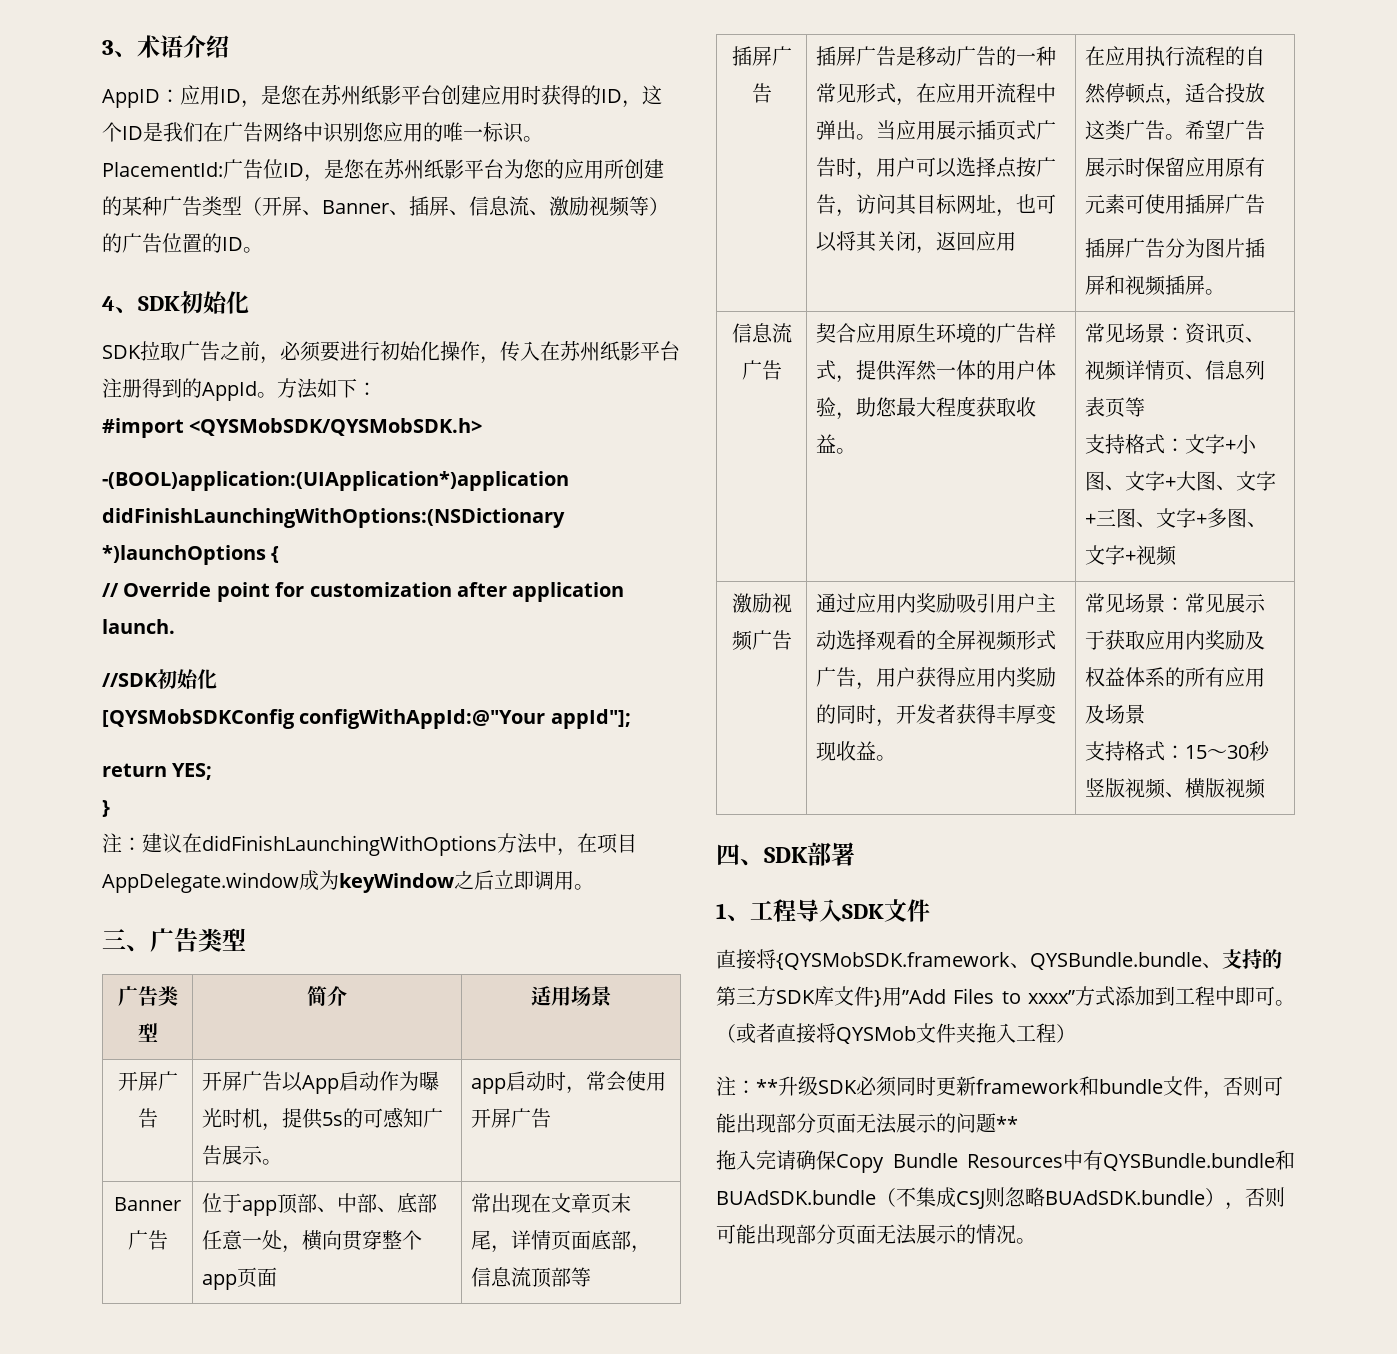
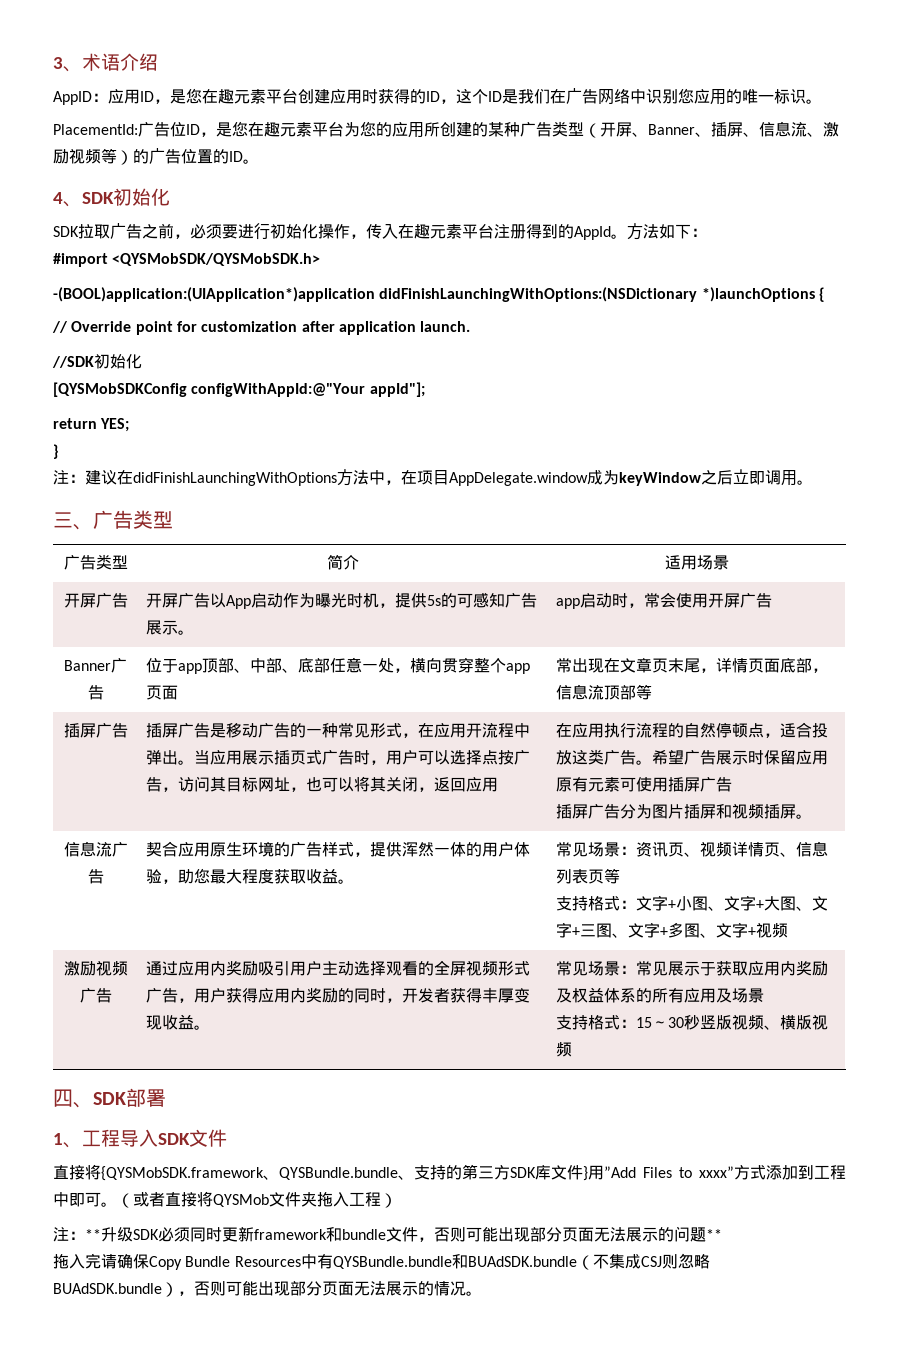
[321,84,401,105] 苏州纸影 -> [218,89,266,104] 趣元素
[384,158,464,179] 苏州纸影 -> [264,122,312,137] 趣元素
[560,340,640,361] 苏州纸影 -> [414,224,462,239] 趣元素

